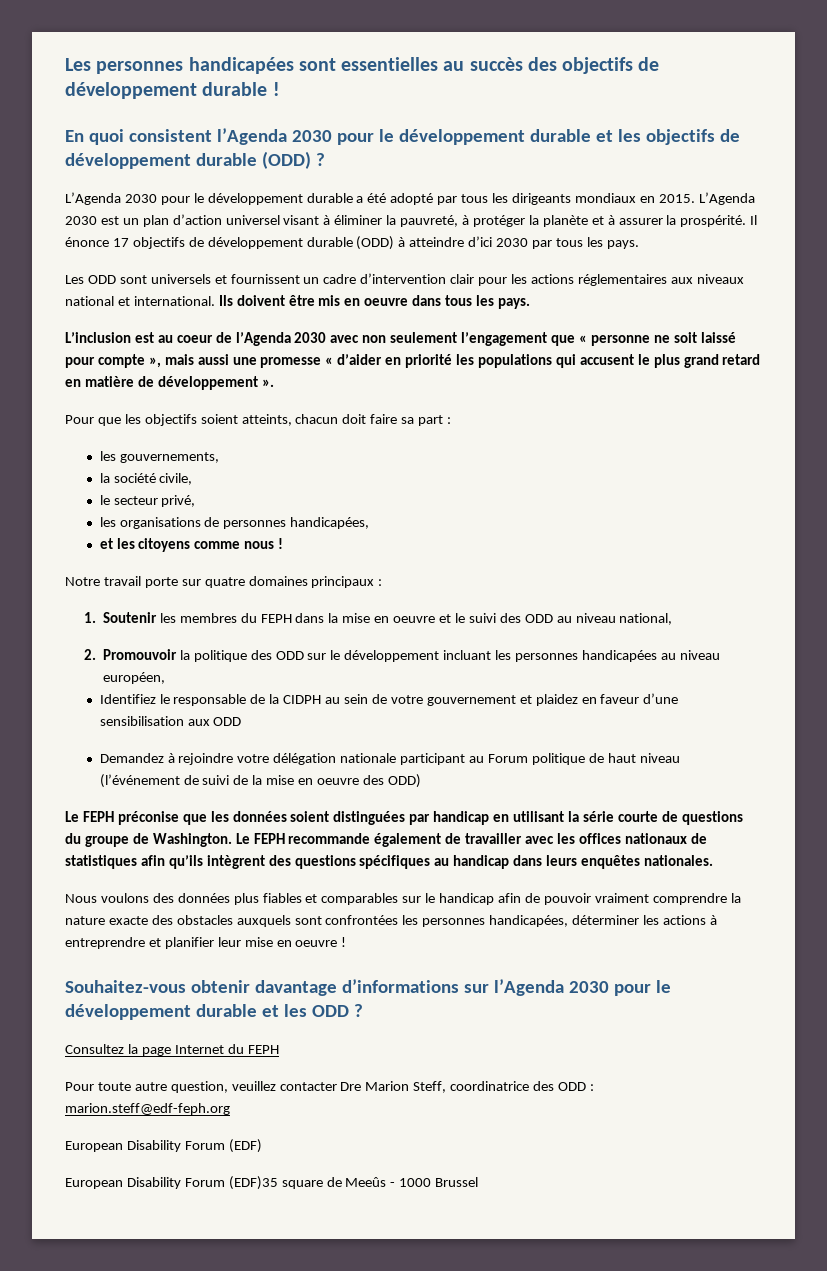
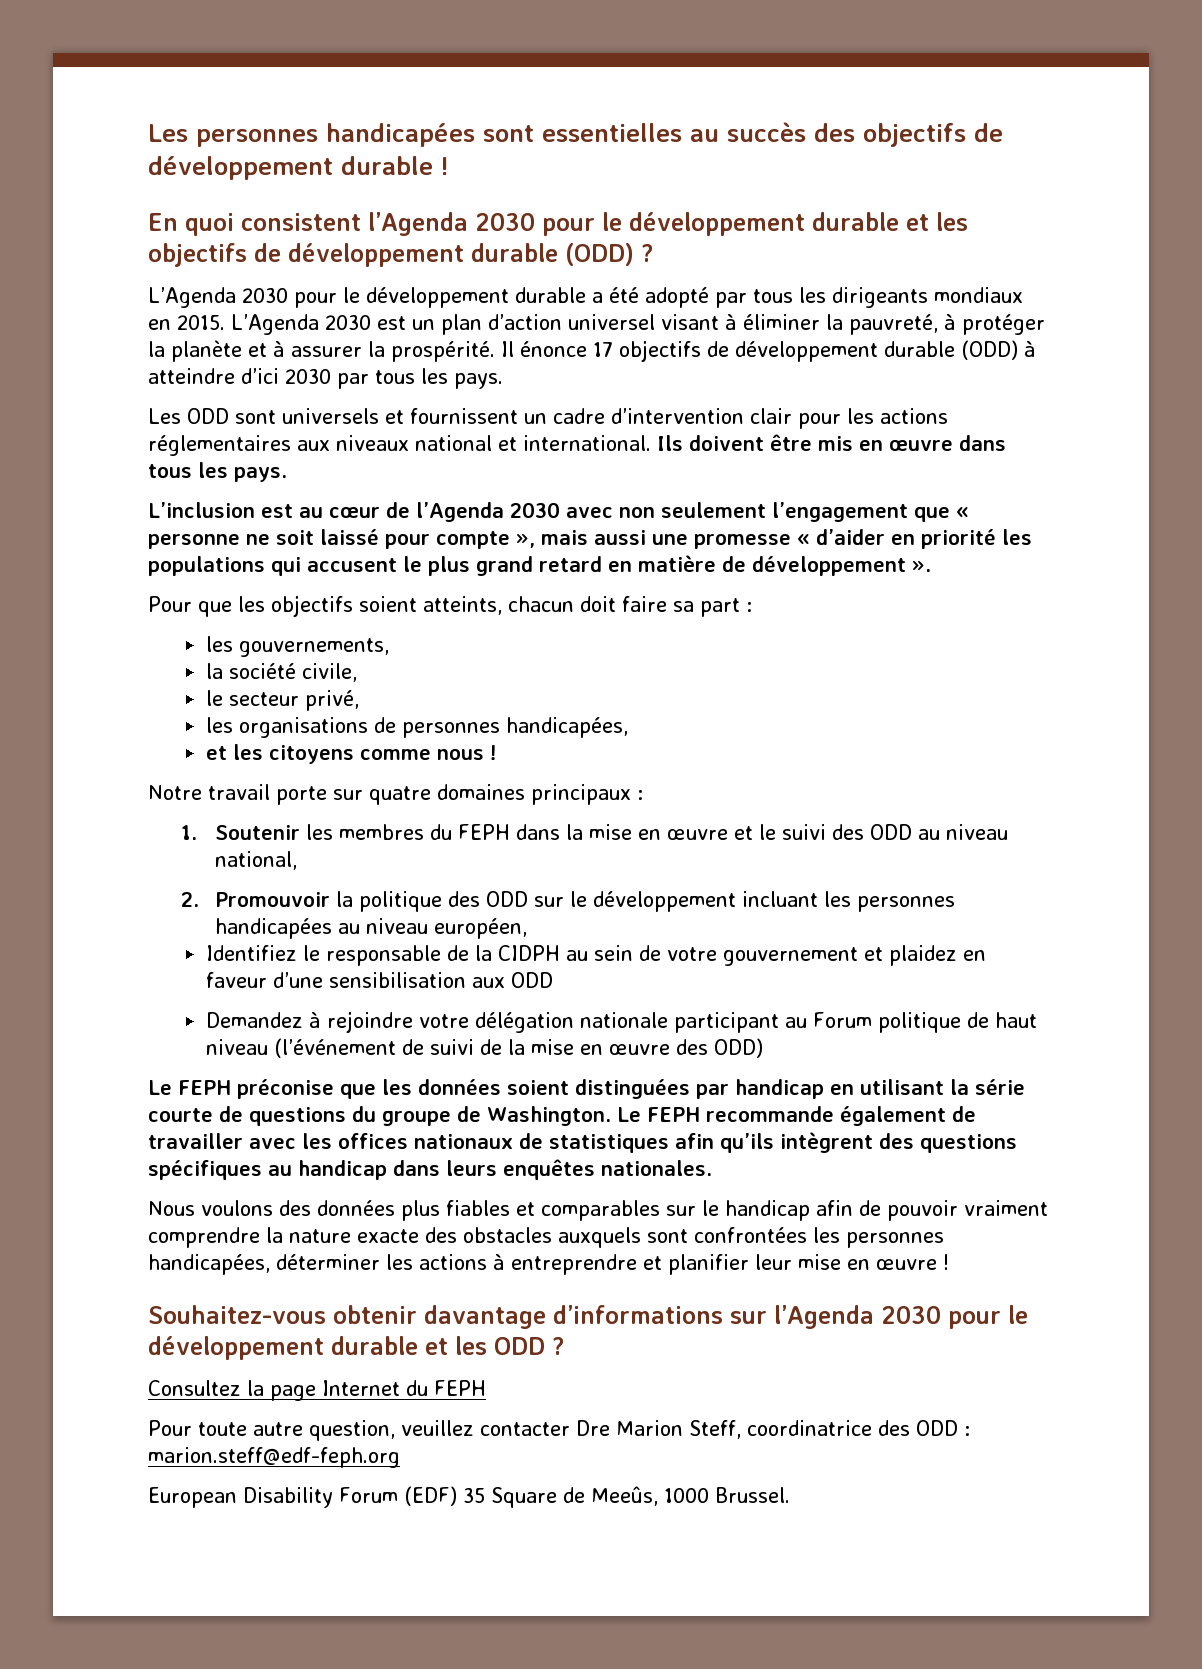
[364,298,409,306] oeuvre -> [889,440,953,451] œuvre
[176,335,213,343] coeur -> [328,507,380,518] cœur
[393,616,436,623] oeuvre -> [666,829,728,840] œuvre
[317,778,360,785] oeuvre -> [608,1044,670,1055] œuvre
[295,940,338,947] oeuvre -> [876,1259,937,1270] œuvre
[65,1176,479,1190] // European Disability Forum (EDF)35 square de Meeûs - 1000 Brussel -> [462,1486,790,1508] 35 Square de Meeûs, 1000 Brussel.

